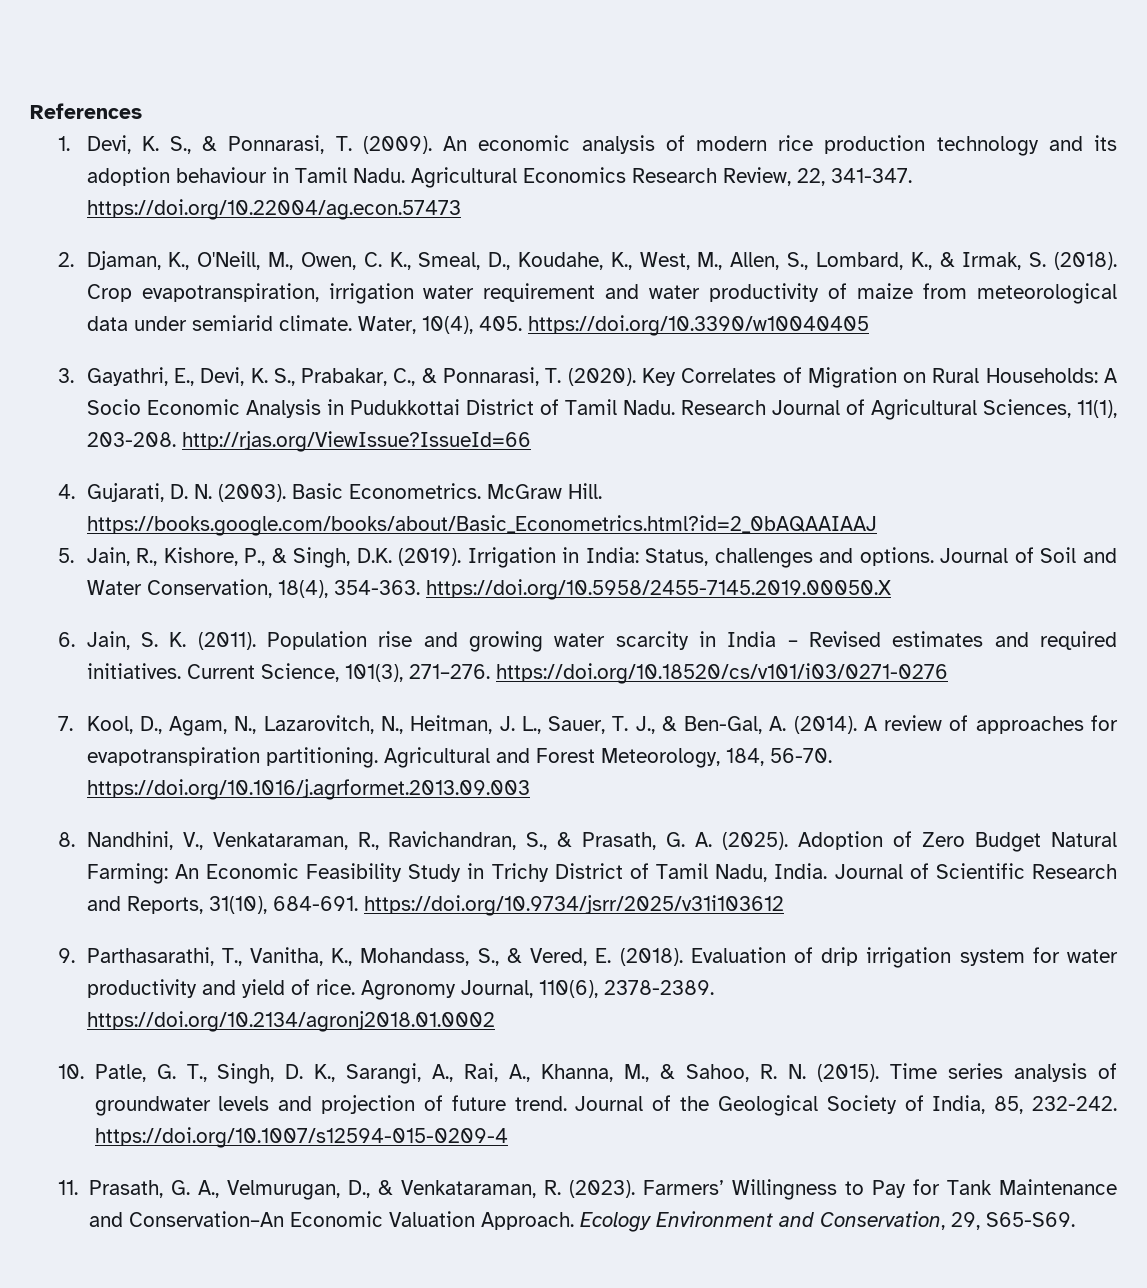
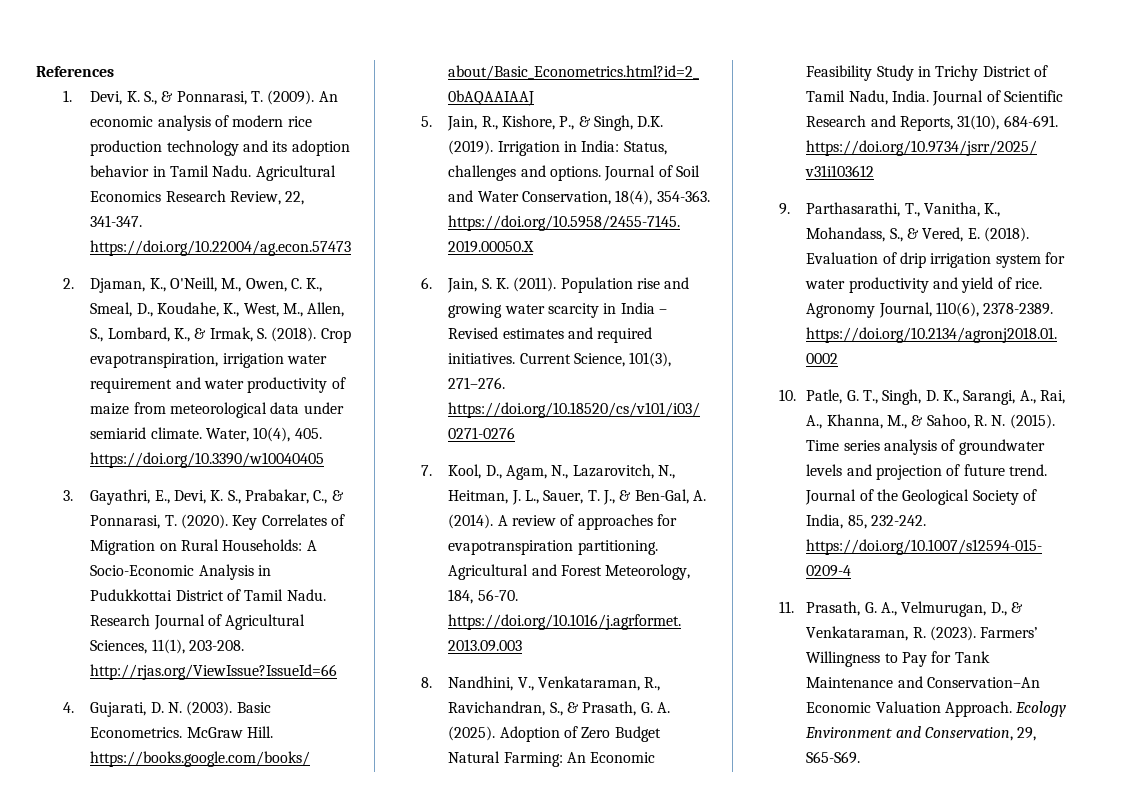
[175,167,267,183] behaviour -> [90,165,150,177] behavior
[86,399,240,415] Socio Economic -> [90,565,195,576] Socio-Economic

